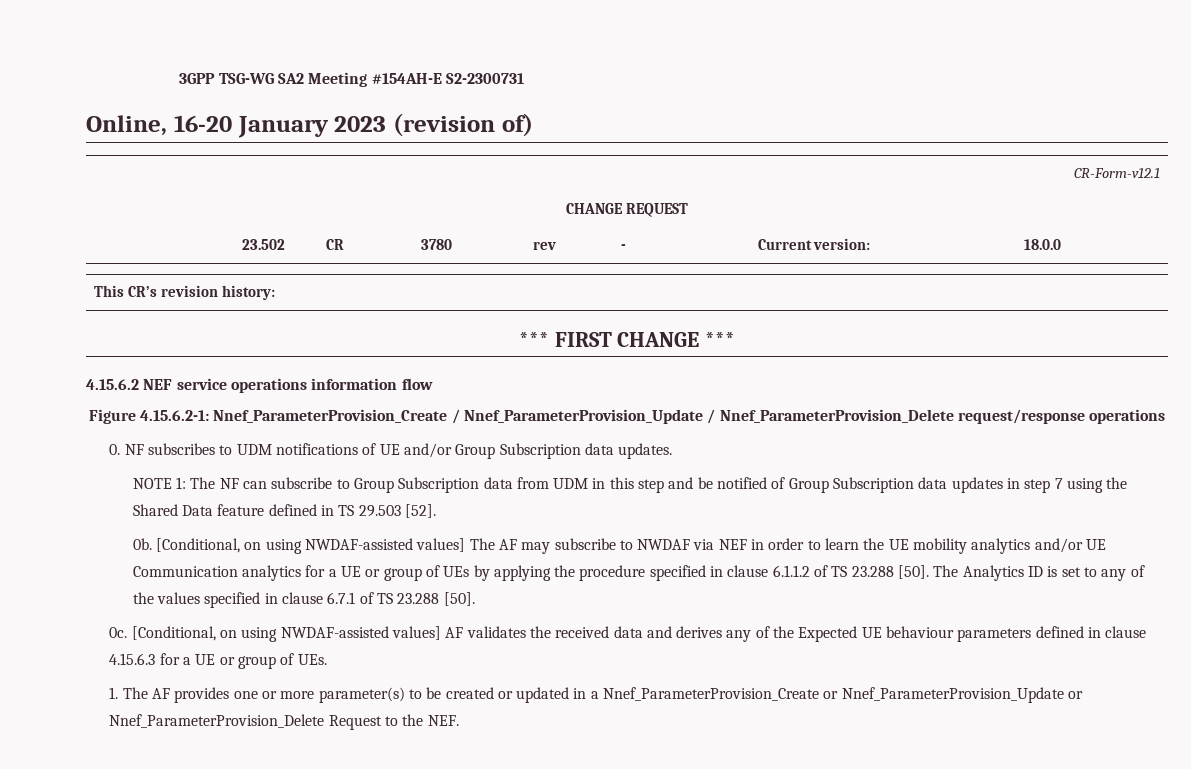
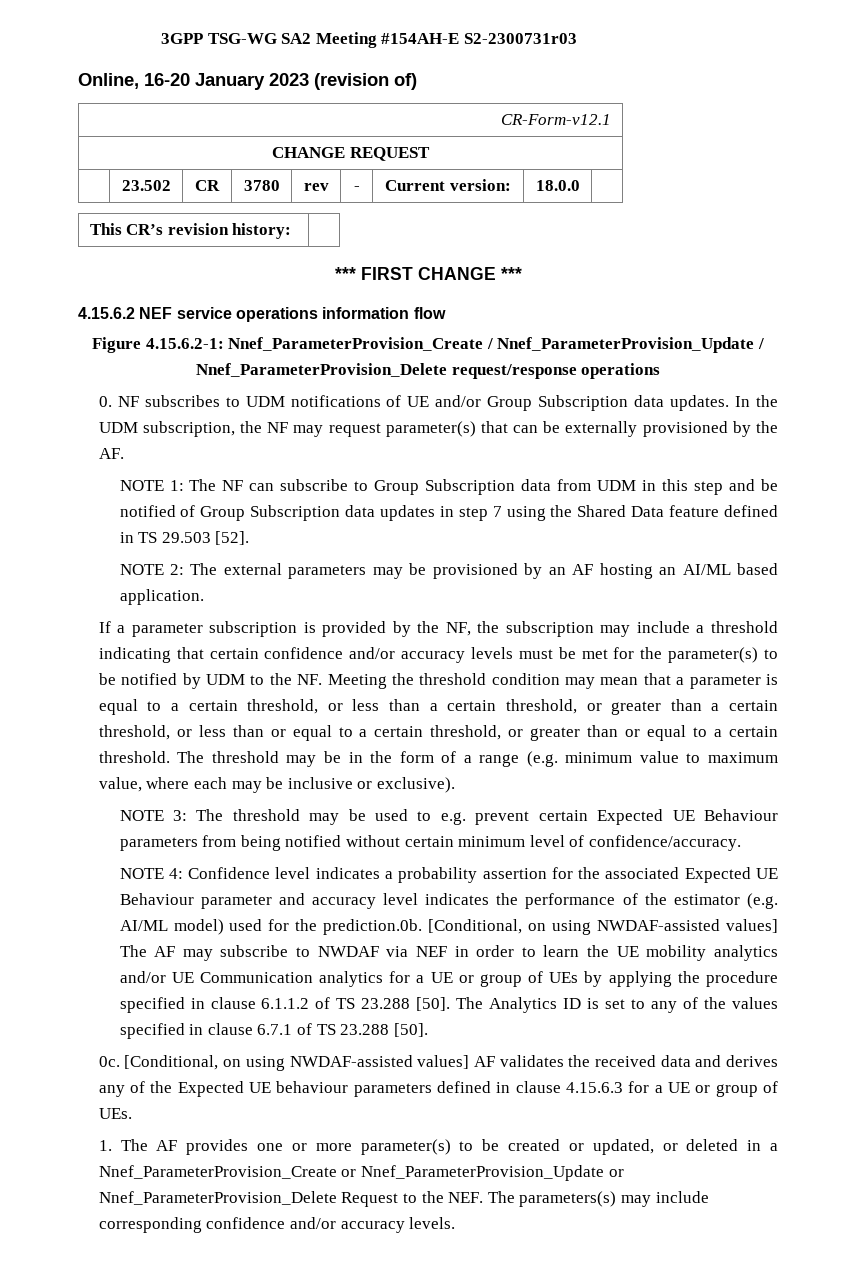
[445,73,524,84] S2-2300731 -> [464,33,578,44] S2-2300731r03
(673, 451) none -> [735,395,778,407] [98,421,778,437] [98,448,124,459] In the UDM subscription, the NF may request parameter(s) that can be externally provisioned by the AF.
[132,538,152,550] 0b. -> [119,563,778,579] [119,589,204,605] [98,621,779,637] [98,647,778,663] [98,673,778,689] [98,699,779,715] [98,725,779,741] [98,751,778,767] [98,777,455,793] [119,809,778,825] [119,835,741,851] [119,867,779,883] [119,893,778,909] [119,919,423,935] NOTE 2: The external parameters may be provisioned by an AF hosting an AI/ML based application. // If a parameter subscription is provided by the NF, the subscription may include a threshold indicating that certain confidence and/or accuracy levels must be met for the parameter(s) to be notified by UDM to the NF. Meeting the threshold condition may mean that a parameter is equal to a certain threshold, or less than a certain threshold, or greater than a certain threshold, or less than or equal to a certain threshold, or greater than or equal to a certain threshold. The threshold may be in the form of a range (e.g. minimum value to maximum value, where each may be inclusive or exclusive). // NOTE 3: The threshold may be used to e.g. prevent certain Expected UE Behaviour parameters from being notified without certain minimum level of confidence/accuracy. // NOTE 4: Confidence level indicates a probability assertion for the associated Expected UE Behaviour parameter and accuracy level indicates the performance of the estimator (e.g. AI/ML model) used for the prediction.0b.
[516,687,570,703] updated -> [592,1139,739,1155] updated, or deleted
(459, 720) none -> [487,1191,709,1207] [98,1217,456,1233] The parameters(s) may include corresponding confidence and/or accuracy levels.

